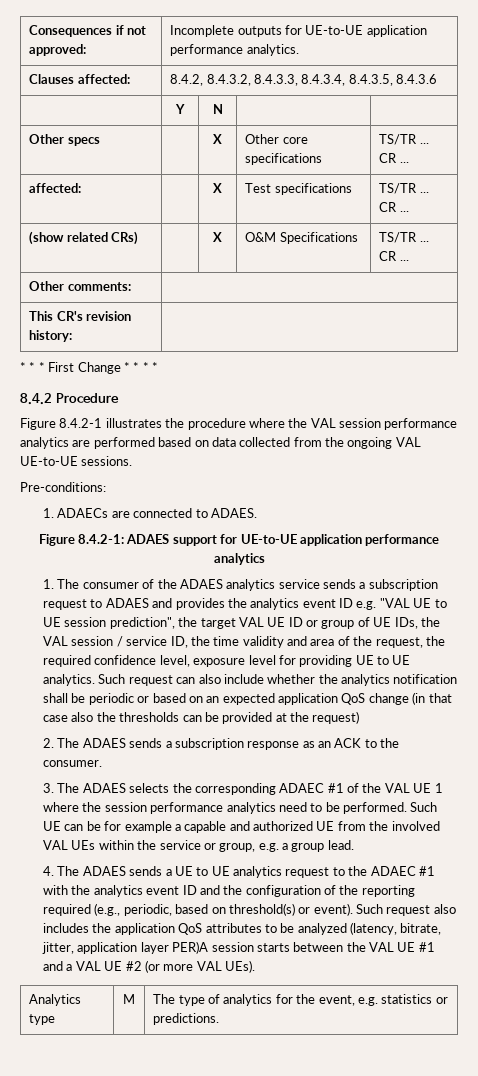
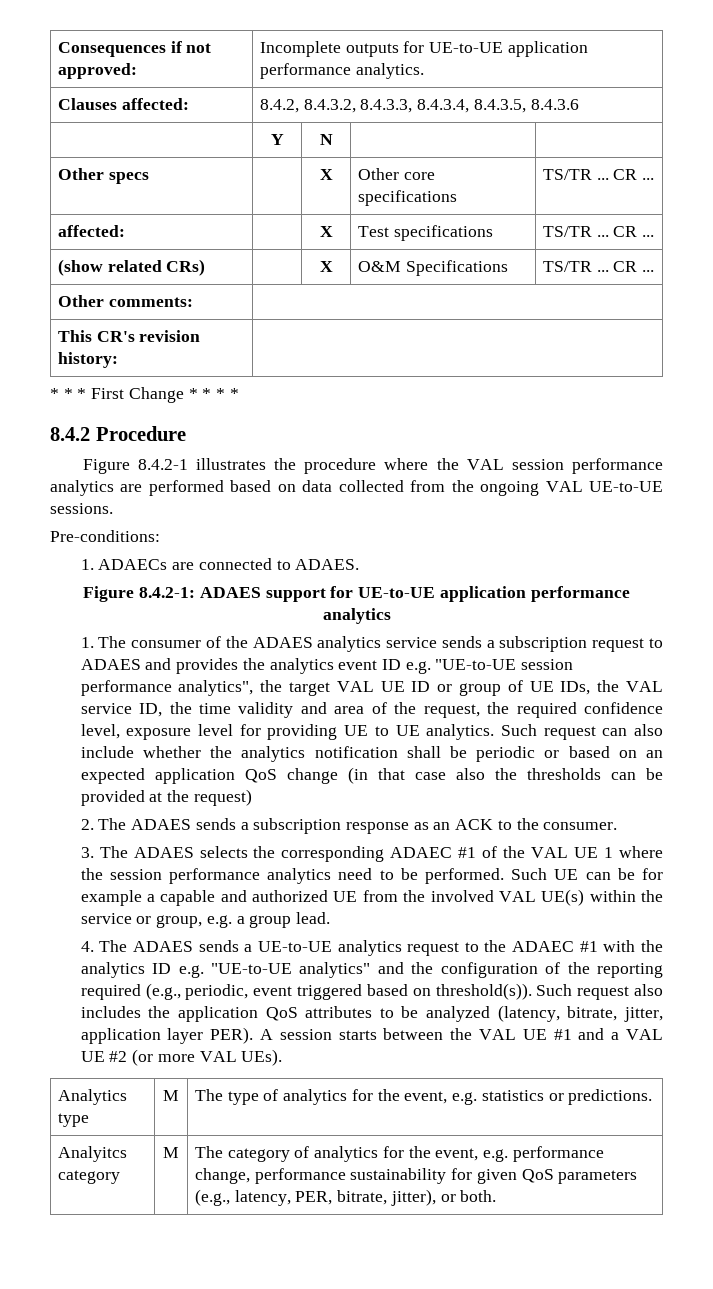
[379,598,447,608] [43,617,175,629] "VAL UE to UE session prediction", -> [435,659,574,670] [80,680,254,696] "UE-to-UE session performance analytics",
[71,636,123,647] session / -> (663, 686) none
[71,840,96,850] UEs -> [541,889,585,906] UE(s)
[174,866,230,876] UE to UE -> [257,941,332,952] UE-to-UE
[146,885,197,895] event ID -> [152,962,371,978] ID e.g. "UE-to-UE analytics"
[175,903,353,916] based on threshold(s) or event). -> [253,983,532,1000] event triggered based on threshold(s)).
[172,941,209,954] PER)A -> [210,1027,274,1044] PER). A
(220, 1019) none -> [58,1146,128,1162] [58,1170,121,1184] [163,1147,179,1158] [195,1146,604,1162] [195,1168,638,1184] [195,1189,497,1206] // Analyitcs category | M | The category of analytics for the event, e.g. performance change, performance sustainability for given QoS parameters (e.g., latency, PER, bitrate, jitter), or both.

